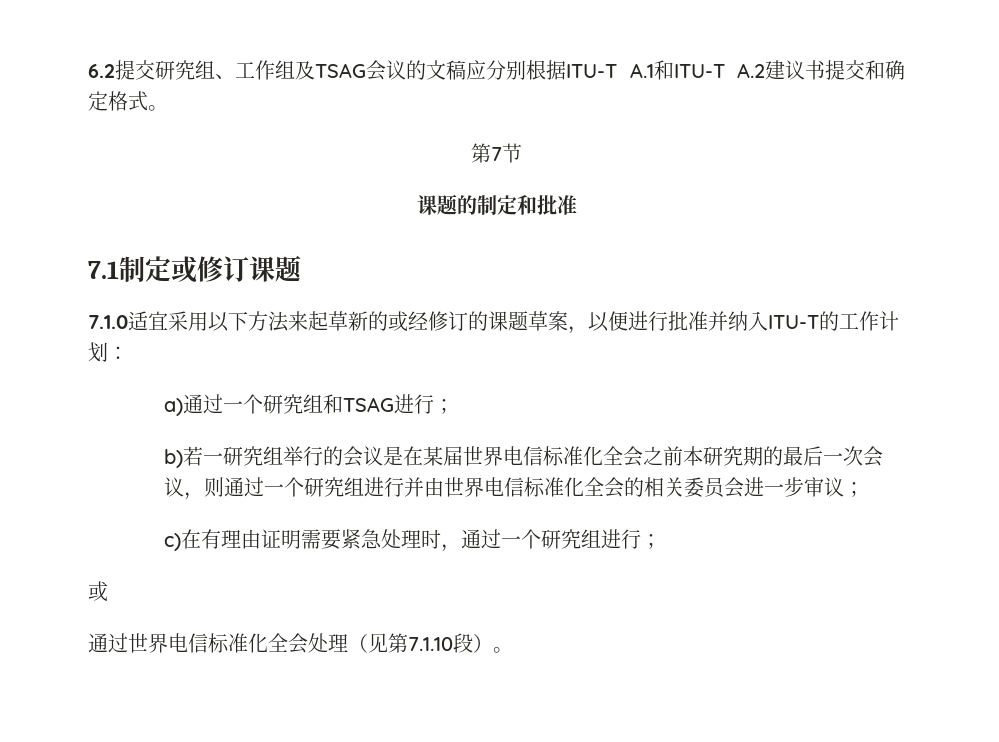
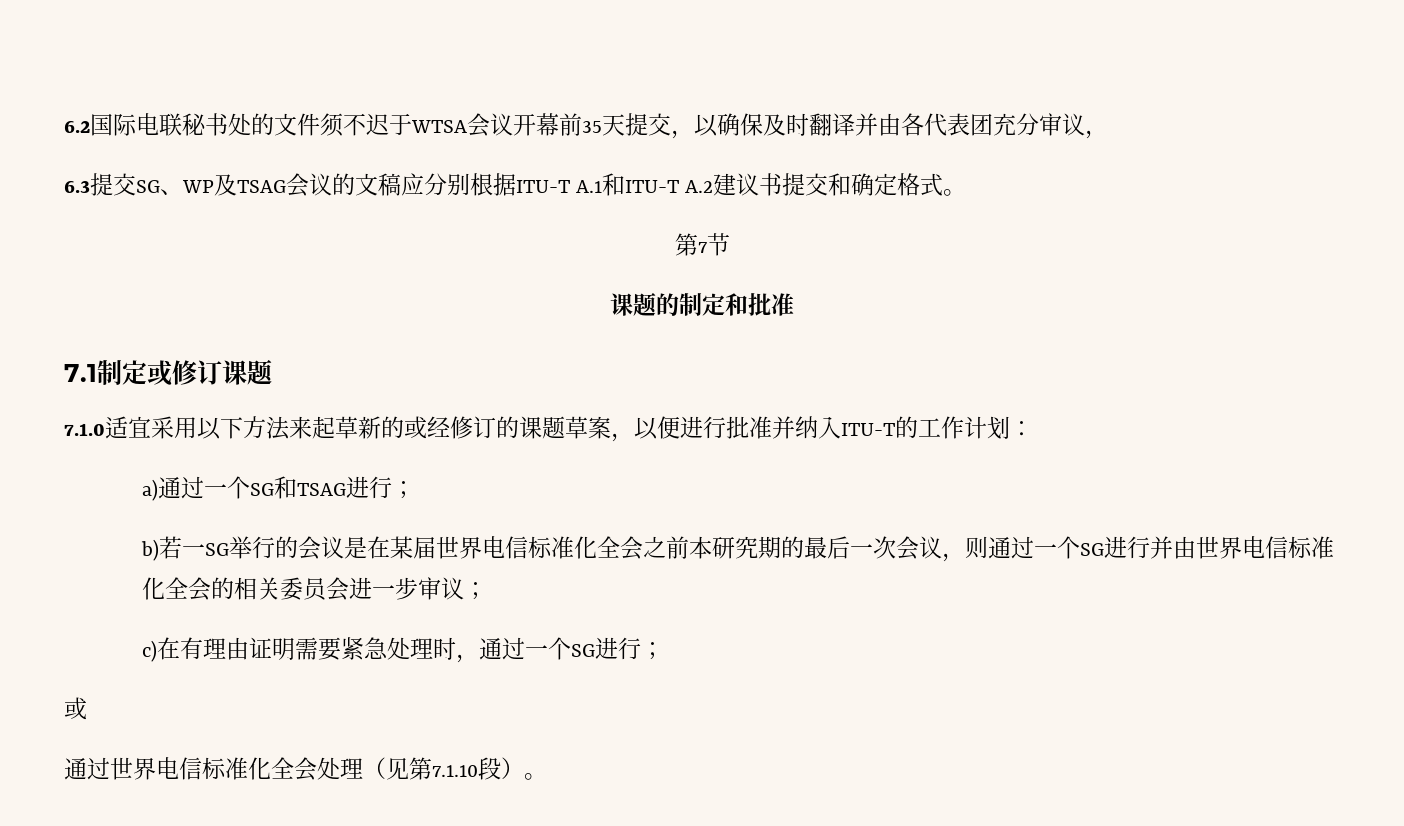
[115,60,295,80] 提交研究组、工作组 -> [90,113,1108,139] [64,173,214,196] 国际电联秘书处的文件须不迟于WTSA会议开幕前35天提交，以确保及时翻译并由各代表团充分审议， // 6.3提交SG、WP
[262,394,323,414] 研究组 -> [249,483,274,496] SG
[222,446,283,466] 研究组 -> [204,543,229,556] SG
[303,477,364,497] 研究组 -> [1079,543,1104,556] SG
[540,529,601,549] 研究组 -> [570,644,595,657] SG

